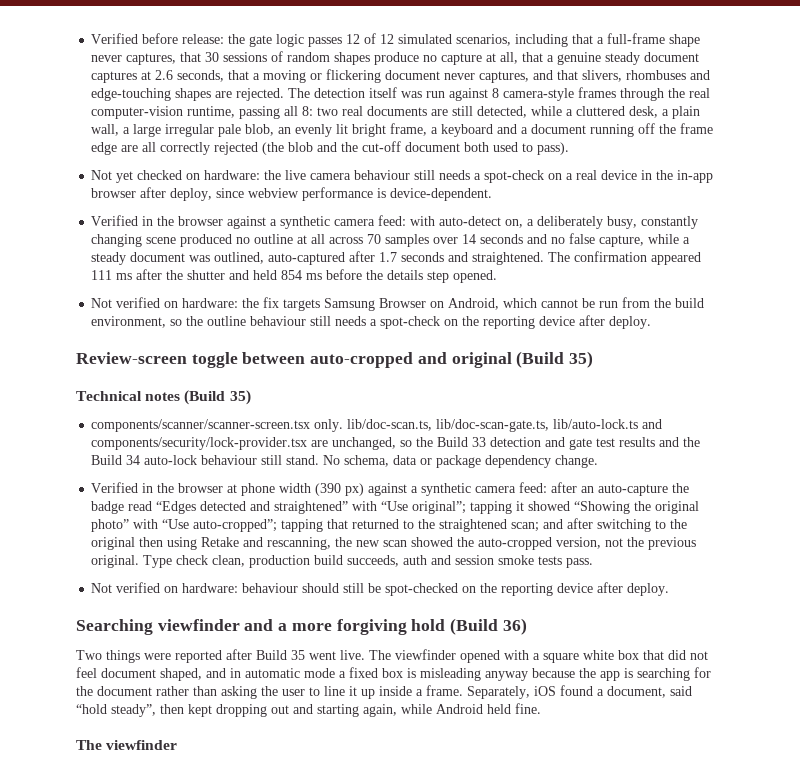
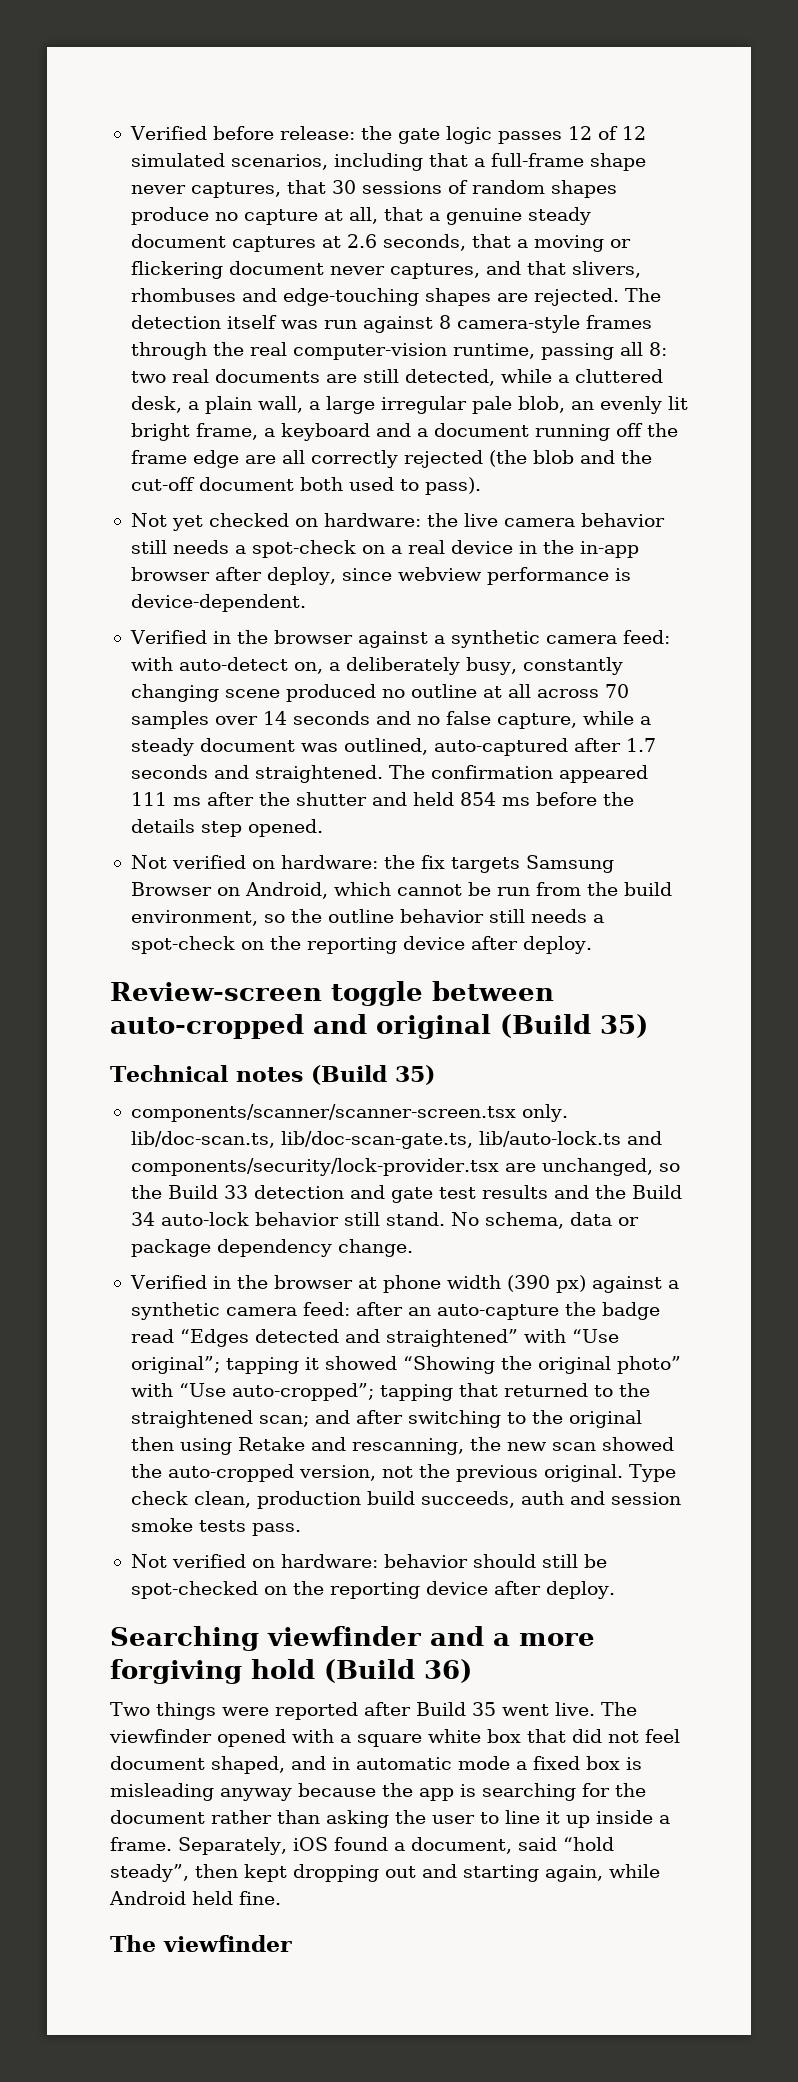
[354,170,411,180] behaviour -> [580,513,665,527] behavior
[250,316,307,326] behaviour -> [399,909,484,923] behavior
[201,455,258,465] behaviour -> [254,1212,339,1226] behavior
[242,583,299,593] behaviour -> [383,1554,468,1568] behavior

